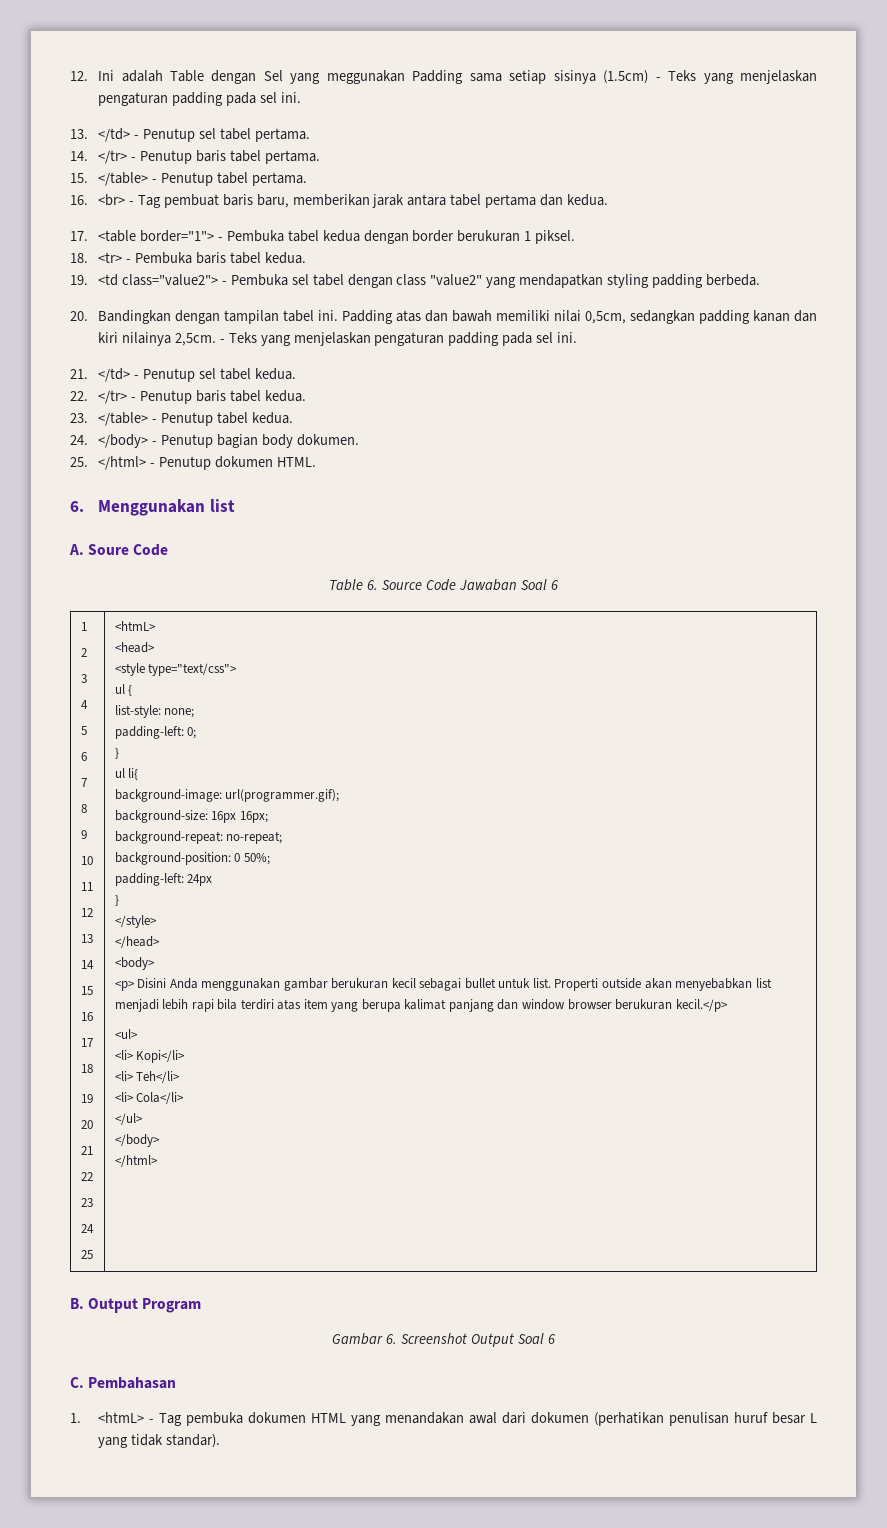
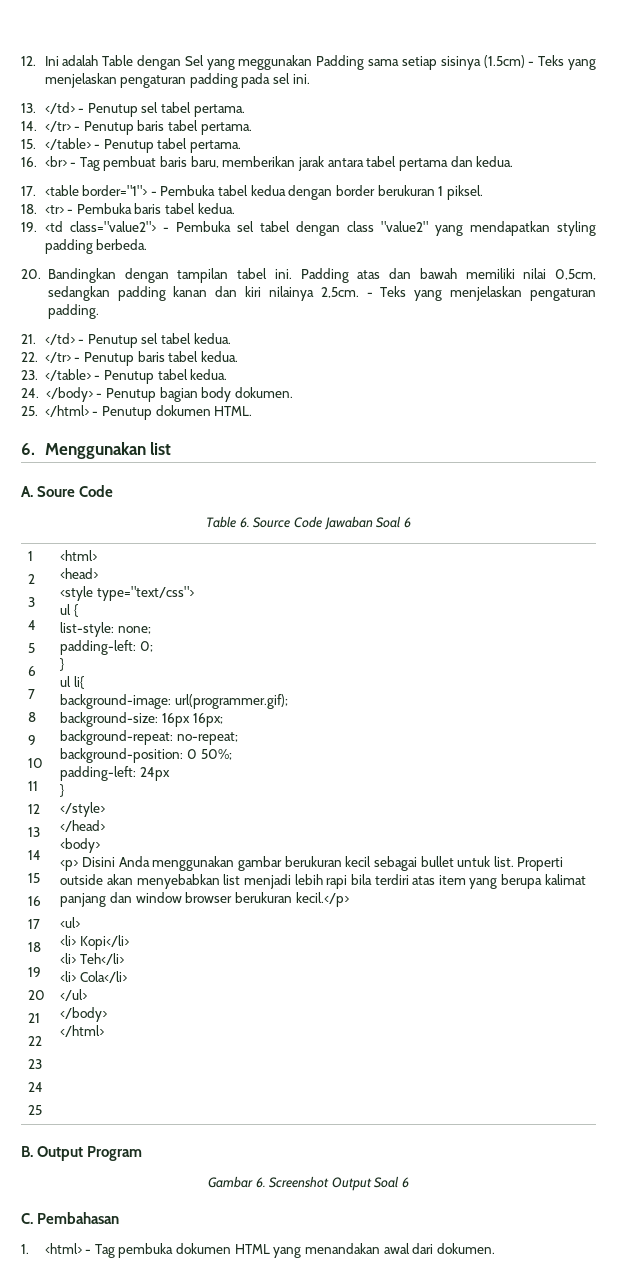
[448,332,578,346] padding pada sel ini. -> [47,304,99,319] padding.
[114,621,156,631] <htmL> -> [60,550,98,561] <html>
[98,1412,145,1423] <htmL> -> [44,1243,82,1254] <html>
[531,1412,818,1426] [98,1434,220,1448] dokumen (perhatikan penulisan huruf besar L yang tidak standar). -> [436,1243,495,1254] dokumen.

